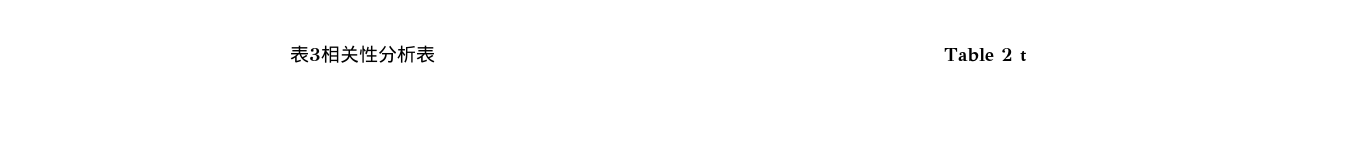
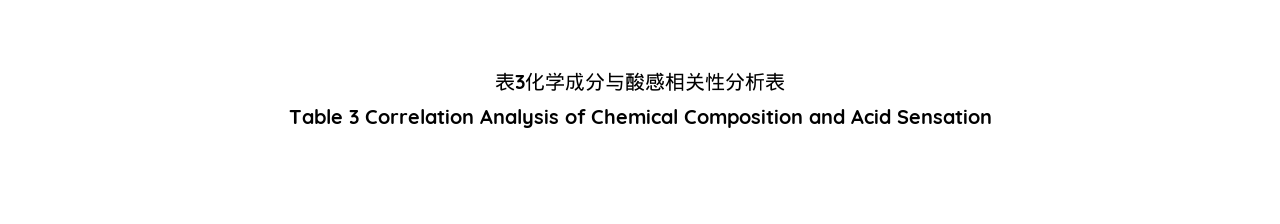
(321, 54) none -> [525,72,665,91] 化学成分与酸感
[1000,48,1027,62] 2 t -> [348,109,992,128] 3 Correlation Analysis of Chemical Composition and Acid Sensation

